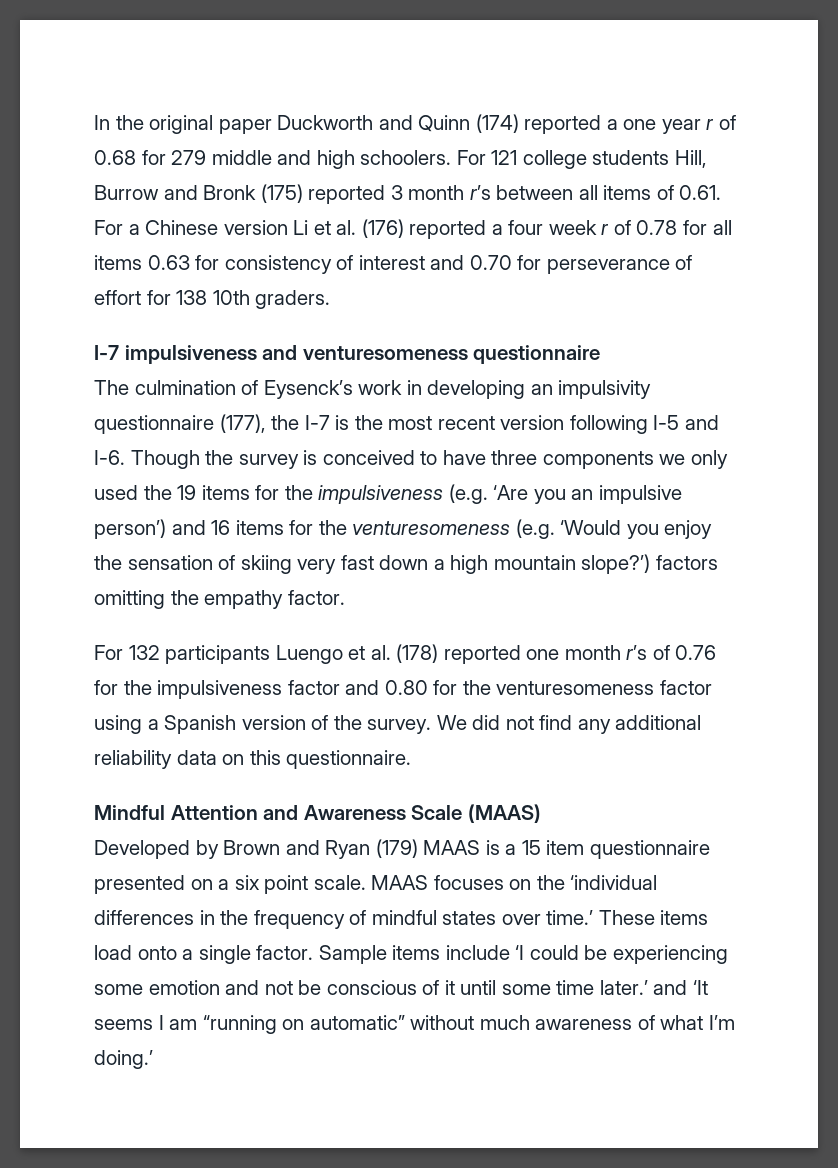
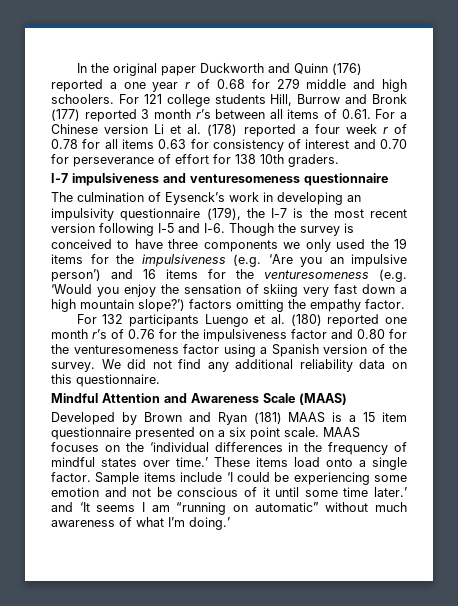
[475,114,519,133] (174) -> [331,63,362,75] (176)
[260,184,303,203] (175) -> [51,109,80,121] (177)
[361,219,404,238] (176) -> [207,124,238,136] (178)
[219,414,266,433] (177), -> [206,207,241,220] (179),
[396,644,439,663] (178) -> [290,314,322,326] (180)
[375,839,418,858] (179) -> [253,412,282,424] (181)

